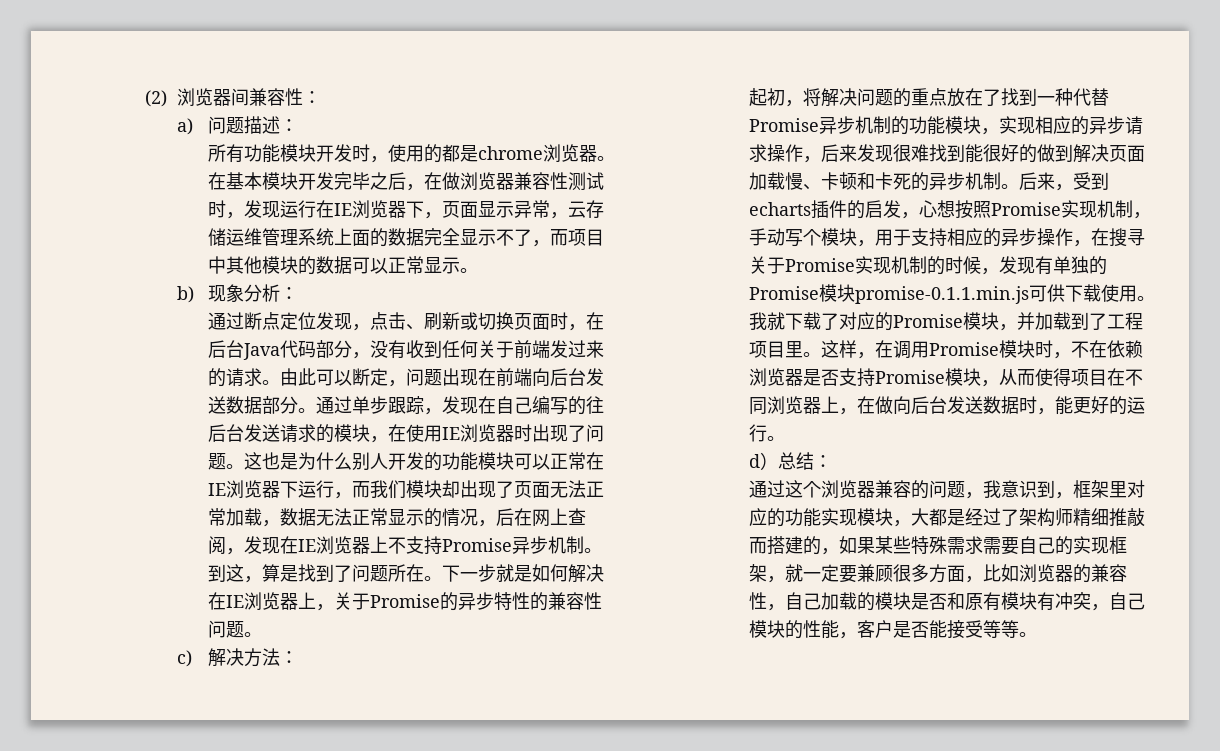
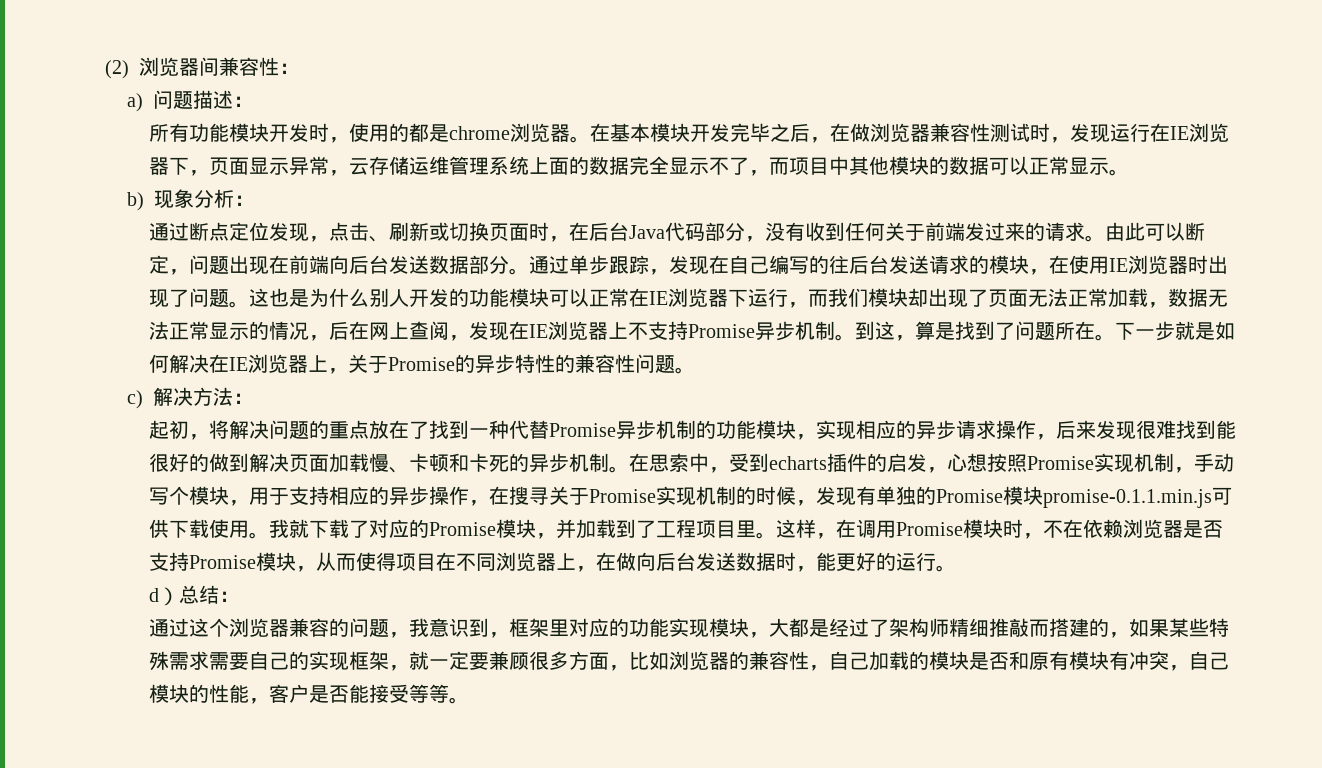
[1019,172,1056,190] 后来 -> [629,453,710,472] 在思索中

